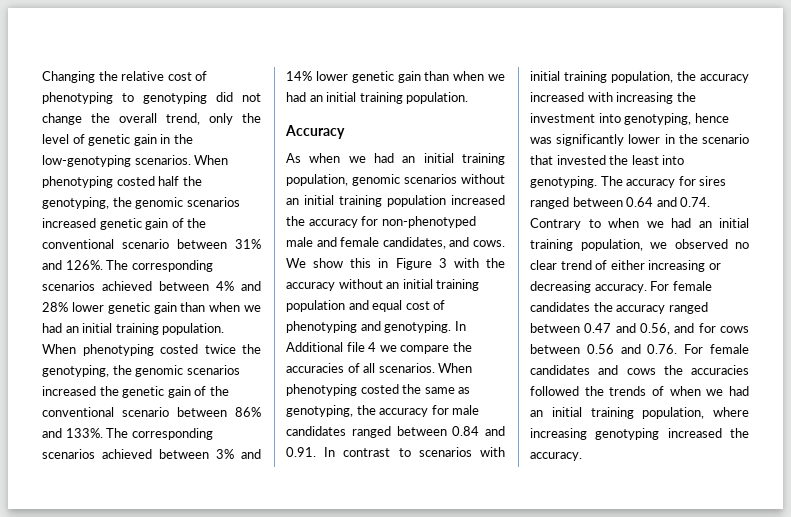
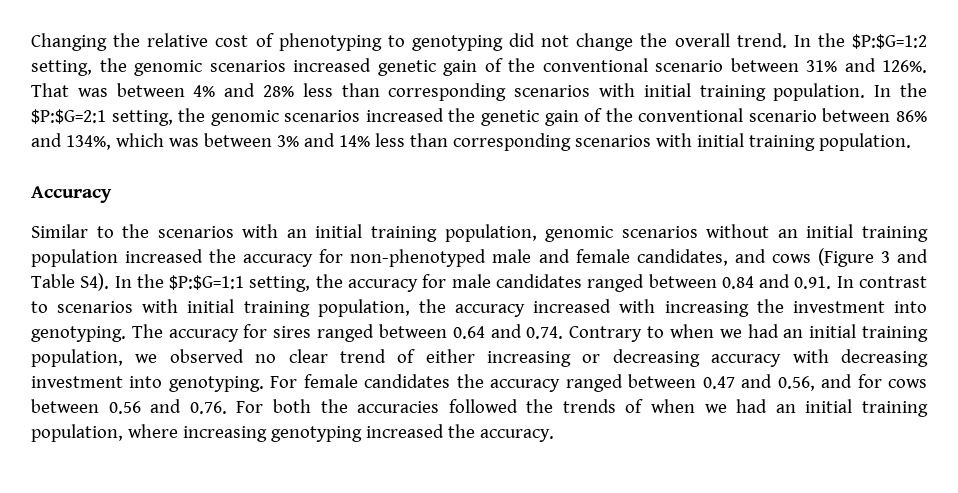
[166,113,261,125] [42,134,193,146] [42,155,229,167] [42,176,202,188] [42,197,109,209] trend, only the level of genetic gain in the low-genotyping scenarios. When phenotyping costed half the genotyping, -> [736,33,927,49] [31,60,92,76] trend. In the $P:$G=1:2 setting,
[106,260,213,272] [42,281,261,291] [42,302,261,314] [42,323,225,335] [42,344,261,356] [42,365,109,377] The corresponding scenarios achieved between 4% and 28% lower genetic gain than when we had an initial training population. When phenotyping costed twice the genotyping, -> [31,83,927,101] [31,109,173,126] That was between 4% and 28% less than corresponding scenarios with initial training population. In the $P:$G=2:1 setting,
[65,428,213,440] [42,449,261,459] [286,71,505,83] [286,92,323,102] 133%. The corresponding scenarios achieved between 3% and 14% lower genetic gain than when we had an -> [65,133,692,151] 134%, which was between 3% and 14% less than corresponding scenarios with
[286,153,394,163] As when we had -> [31,224,279,238] Similar to the scenarios with
[473,240,505,247] [286,258,505,270] [286,279,480,291] [286,300,446,312] [286,321,466,333] [286,342,472,354] [286,363,473,373] [286,384,471,396] [286,405,353,417] cows. We show this in Figure 3 with the accuracy without an initial training population and equal cost of phenotyping and genotyping. In Additional file 4 we compare the accuracies of all scenarios. When phenotyping costed the same as genotyping, -> [771,248,928,267] [31,273,311,292] cows (Figure 3 and Table S4). In the $P:$G=1:1 setting,
[624,113,729,125] [530,134,749,146] [530,155,685,165] genotyping, hence was significantly lower in the scenario that invested the least into -> (928, 307) none
[594,284,647,293] accuracy. -> [711,349,928,367] [31,376,264,392] accuracy with decreasing investment into genotyping.
[710,344,749,354] [530,365,656,375] female candidates and cows -> [272,399,311,413] both

